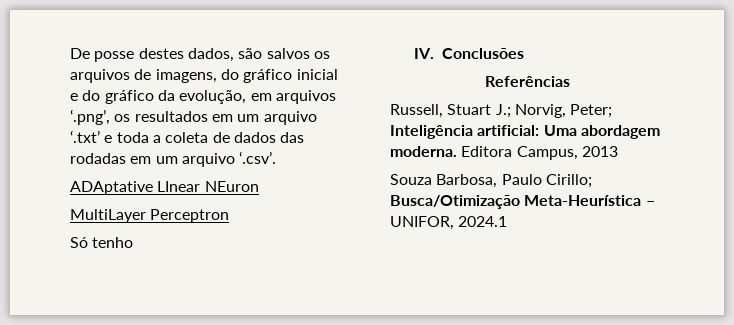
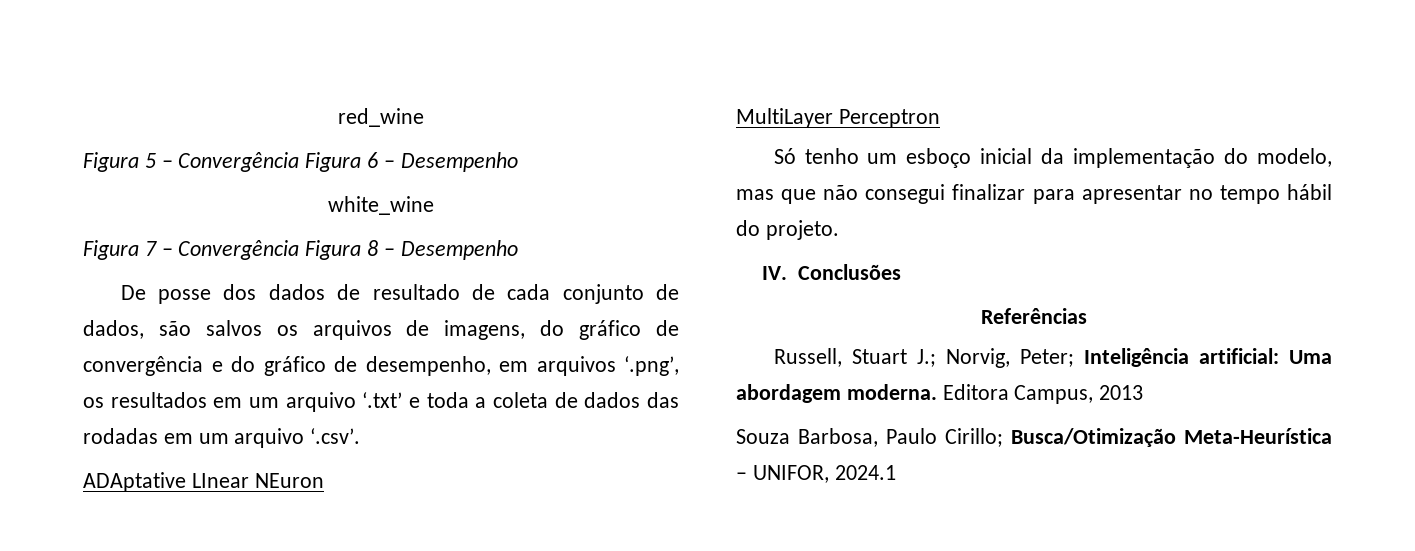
[70,48,184,62] De posse destes -> [338,108,424,127] [83,152,518,172] [328,196,434,215] [83,240,518,260] [120,284,680,304] red_wine // Figura 5 – Convergência Figura 6 – Desempenho // white_wine // Figura 7 – Convergência Figura 8 – Desempenho // De posse dos dados de resultado de cada conjunto de
[296,69,338,80] inicial -> [656,320,680,336] [83,356,203,376] de convergência
[157,90,247,104] da evolução, -> [334,356,491,376] de desempenho,
(134, 242) none -> [867,148,1332,168] [736,184,1332,204] [736,220,839,240] um esboço inicial da implementação do modelo, mas que não consegui finalizar para apresentar no tempo hábil do projeto.

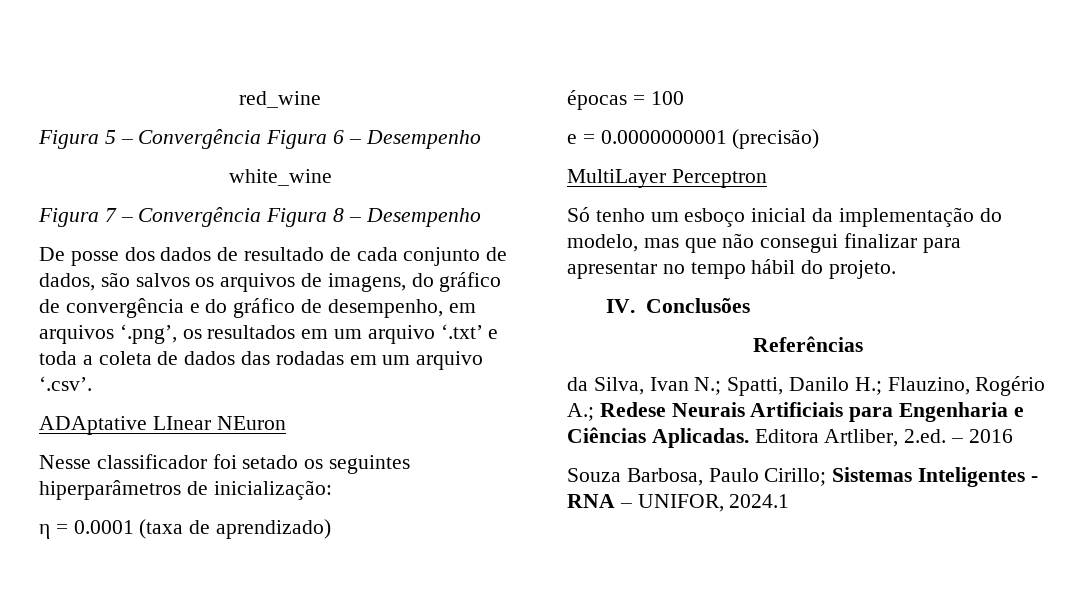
(324, 480) none -> [39,454,411,474] [39,480,332,500] [39,519,332,539] [567,90,684,110] [567,129,820,149] // Nesse classificador foi setado os seguintes hiperparâmetros de inicialização: // η = 0.0001 (taxa de aprendizado) // épocas = 100 // e = 0.0000000001 (precisão)
[773,348,1332,368] [736,384,1144,404] Russell, Stuart J.; Norvig, Peter; Inteligência artificial: Uma abordagem moderna. Editora Campus, 2013 -> [567,376,1046,396] [567,402,1024,422] [567,427,1013,448] da Silva, Ivan N.; Spatti, Danilo H.; Flauzino, Rogério A.; Redese Neurais Artificiais para Engenharia e Ciências Aplicadas. Editora Artliber, 2.ed. – 2016
[1011,428,1332,447] Busca/Otimização Meta-Heurística -> [832,467,1038,487] [567,494,615,508] Sistemas Inteligentes - RNA

